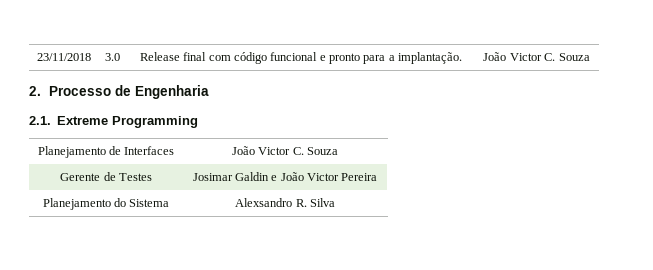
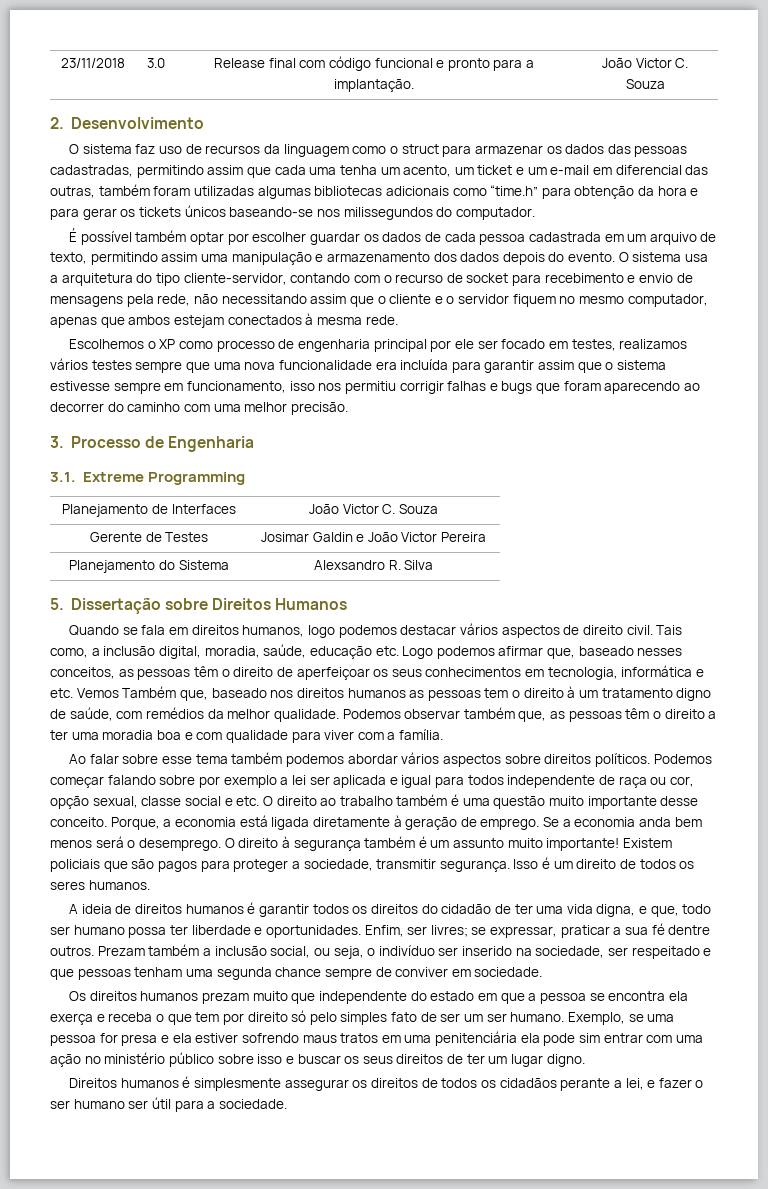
(41, 91) none -> [70,117,204,129] [69,144,688,157] [50,165,709,178] [50,184,699,199] [50,205,535,220] [69,228,717,245] [50,252,709,265] [50,273,693,286] [50,294,708,307] [50,313,398,328] [69,339,688,352] [50,358,667,373] [50,381,701,394] [50,402,348,415] [50,436,64,448] Desenvolvimento // O sistema faz uso de recursos da linguagem como o struct para armazenar os dados das pessoas cadastradas, permitindo assim que cada uma tenha um acento, um ticket e um e-mail em diferencial das outras, também foram utilizadas algumas bibliotecas adicionais como “time.h” para obtenção da hora e para gerar os tickets únicos baseando-se nos milissegundos do computador. // É possível também optar por escolher guardar os dados de cada pessoa cadastrada em um arquivo de texto, permitindo assim uma manipulação e armazenamento dos dados depois do evento. O sistema usa a arquitetura do tipo cliente-servidor, contando com o recurso de socket para recebimento e envio de mensagens pela rede, não necessitando assim que o cliente e o servidor fiquem no mesmo computador, apenas que ambos estejam conectados à mesma rede. // Escolhemos o XP como processo de engenharia principal por ele ser focado em testes, realizamos vários testes sempre que uma nova funcionalidade era incluída para garantir assim que o sistema estivesse sempre em funcionamento, isso nos permitiu corrigir falhas e bugs que foram aparecendo ao decorrer do caminho com uma melhor precisão. // 3.
[29,116,51,125] 2.1. -> [50,472,76,482] 3.1.
(335, 202) none -> [50,598,348,614] [69,623,683,638] [50,644,683,659] [50,665,705,680] [50,686,712,701] [50,707,717,722] [50,729,444,743] [69,752,712,767] [50,775,694,788] [50,794,699,809] [50,815,702,830] [50,836,673,851] [50,857,695,872] [50,880,150,890] [69,902,712,917] [50,923,711,938] [50,944,712,959] [50,967,543,980] [69,991,688,1004] [50,1010,675,1025] [50,1031,703,1046] [50,1052,585,1067] [69,1076,704,1091] [50,1097,287,1112] // 5. Dissertação sobre Direitos Humanos // Quando se fala em direitos humanos, logo podemos destacar vários aspectos de direito civil. Tais como, a inclusão digital, moradia, saúde, educação etc. Logo podemos afirmar que, baseado nesses conceitos, as pessoas têm o direito de aperfeiçoar os seus conhecimentos em tecnologia, informática e etc. Vemos Também que, baseado nos direitos humanos as pessoas tem o direito à um tratamento digno de saúde, com remédios da melhor qualidade. Podemos observar também que, as pessoas têm o direito a ter uma moradia boa e com qualidade para viver com a família. // Ao falar sobre esse tema também podemos abordar vários aspectos sobre direitos políticos. Podemos começar falando sobre por exemplo a lei ser aplicada e igual para todos independente de raça ou cor, opção sexual, classe social e etc. O direito ao trabalho também é uma questão muito importante desse conceito. Porque, a economia está ligada diretamente à geração de emprego. Se a economia anda bem menos será o desemprego. O direito à segurança também é um assunto muito importante! Existem policiais que são pagos para proteger a sociedade, transmitir segurança. Isso é um direito de todos os seres humanos. // A ideia de direitos humanos é garantir todos os direitos do cidadão de ter uma vida digna, e que, todo ser humano possa ter liberdade e oportunidades. Enfim, ser livres; se expressar, praticar a sua fé dentre outros. Prezam também a inclusão social, ou seja, o indivíduo ser inserido na sociedade, ser respeitado e que pessoas tenham uma segunda chance sempre de conviver em sociedade. // Os direitos humanos prezam muito que independente do estado em que a pessoa se encontra ela exerça e receba o que tem por direito só pelo simples fato de ser um ser humano. Exemplo, se uma pessoa for presa e ela estiver sofrendo maus tratos em uma penitenciária ela pode sim entrar com uma ação no ministério público sobre isso e buscar os seus direitos de ter um lugar digno. // Direitos humanos é simplesmente assegurar os direitos de todos os cidadãos perante a lei, e fazer o ser humano ser útil para a sociedade.

